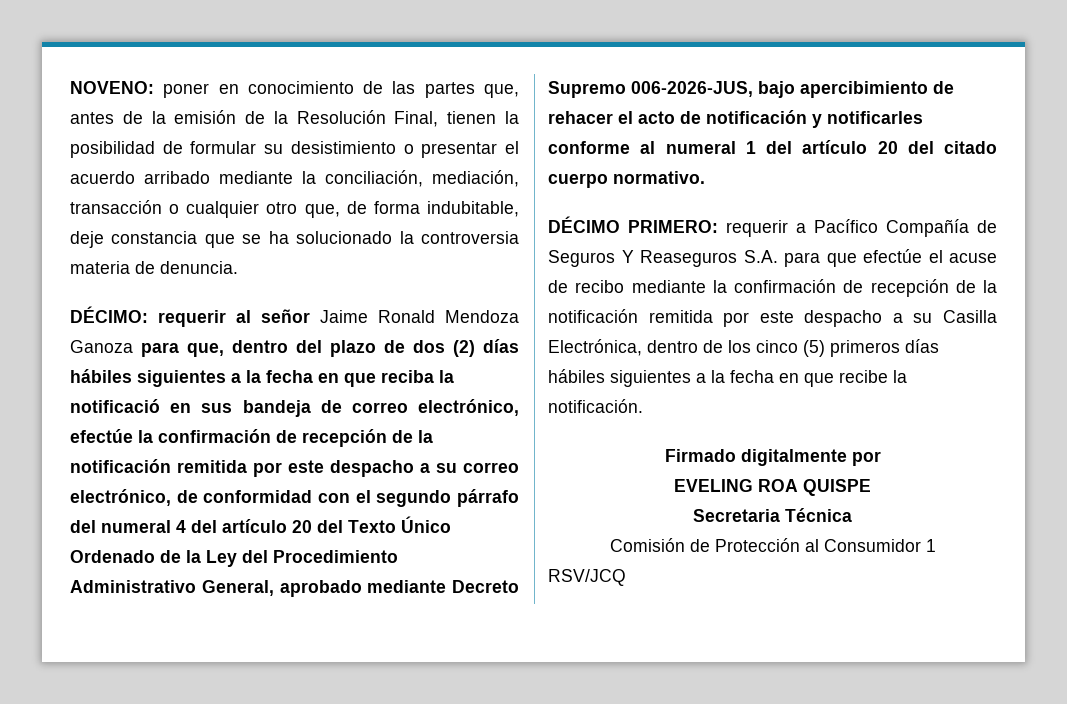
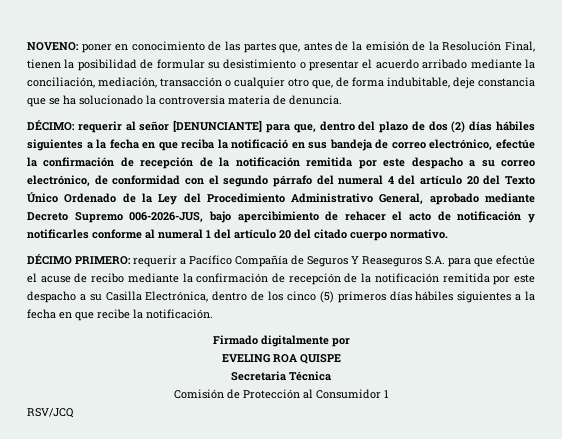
[320,310,519,323] [70,340,133,353] Jaime Ronald Mendoza Ganoza -> [173,120,263,132] [DENUNCIANTE]

